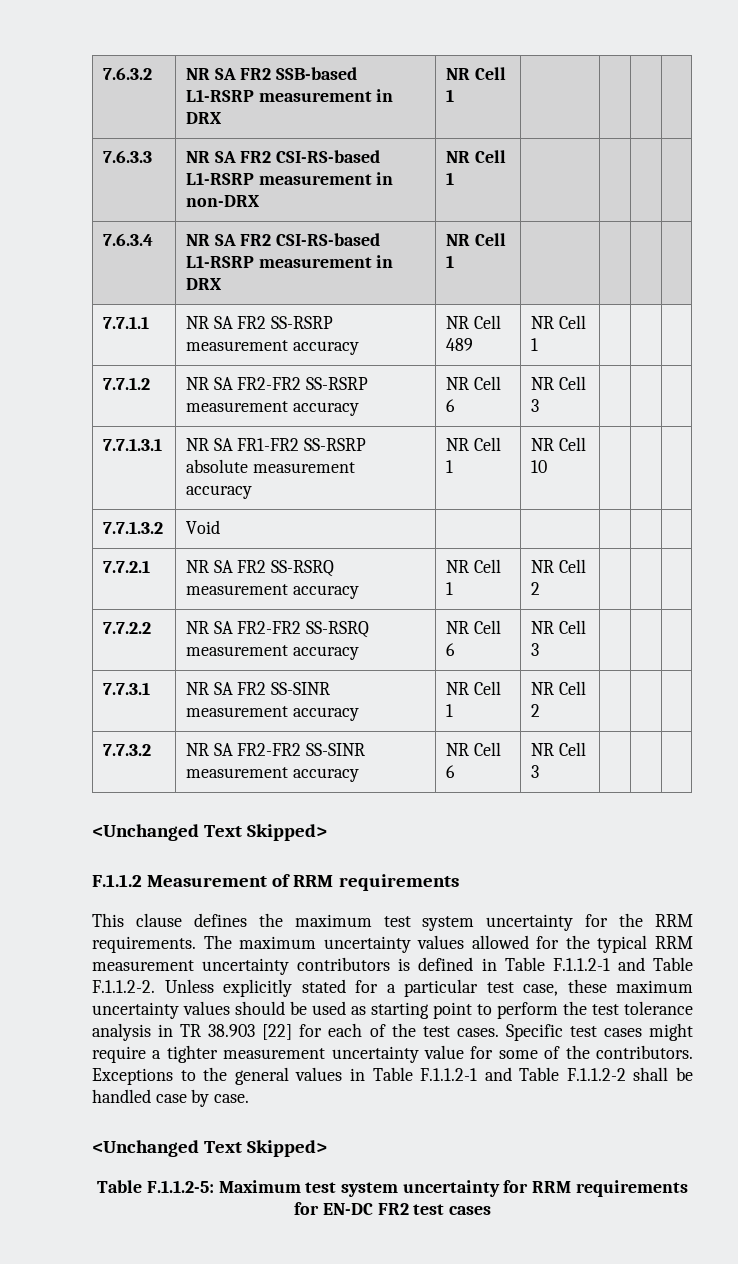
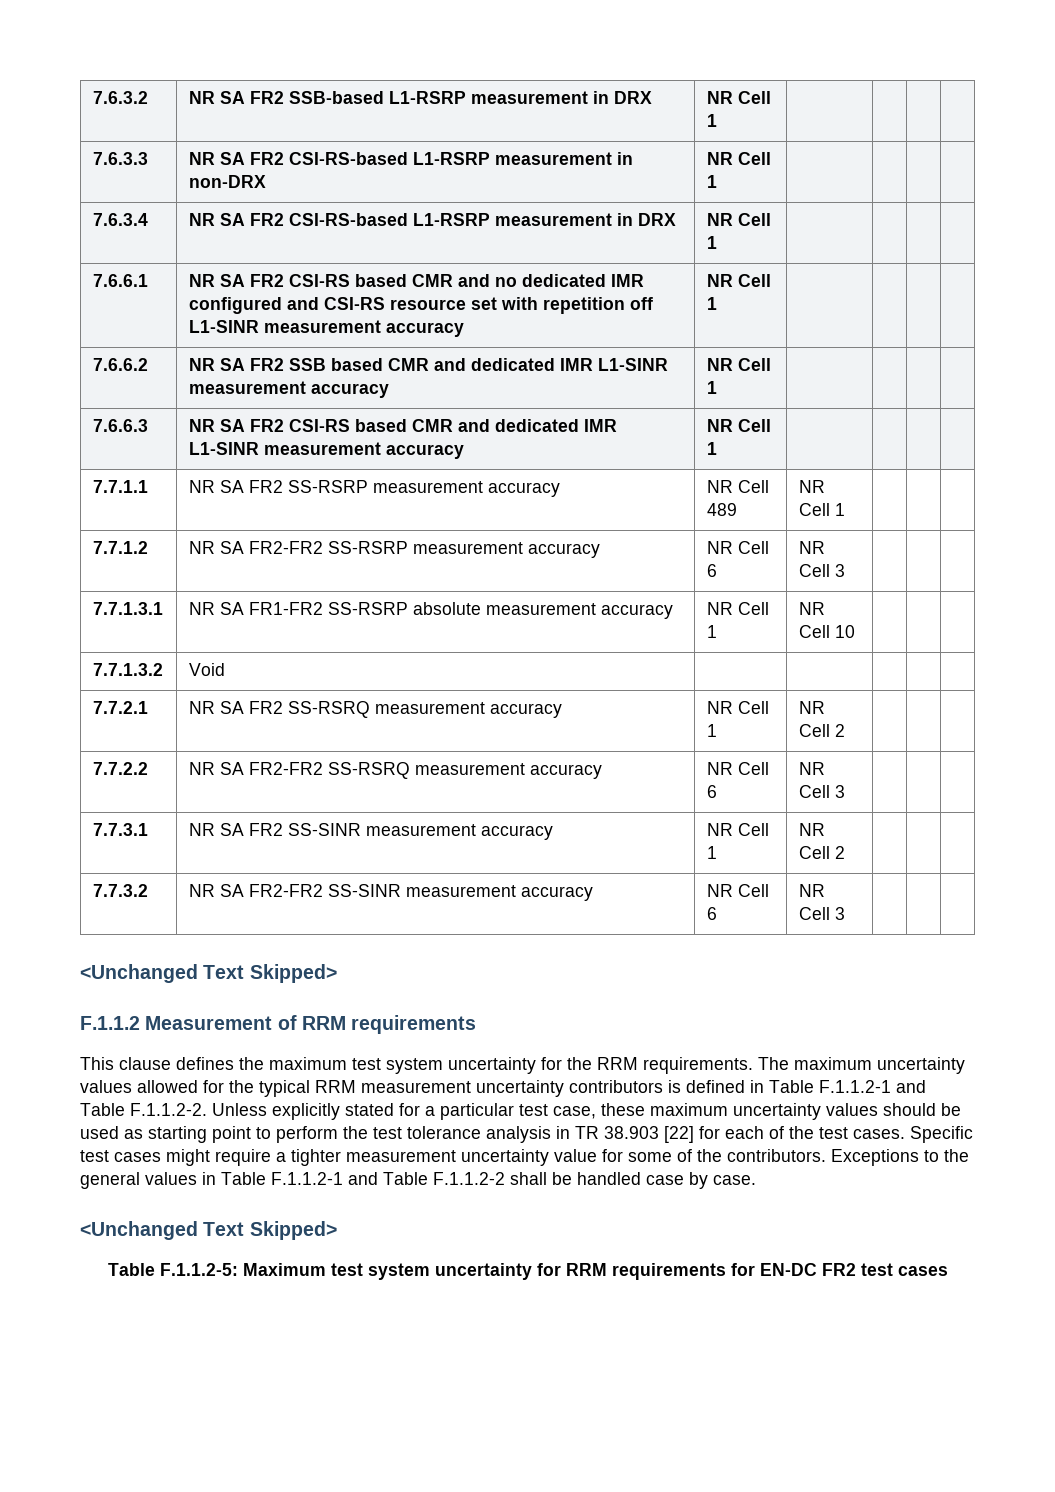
(455, 261) none -> [92,274,148,287] [188,274,644,287] [188,297,653,314] [188,320,464,337] [706,274,771,287] [706,297,717,310] [92,358,148,371] [188,358,668,371] [188,381,389,398] [706,358,771,371] [706,381,717,394] [92,419,148,432] [188,419,617,432] [188,442,464,459] [706,419,771,432] [706,442,717,455] // 7.6.6.1 | NR SA FR2 CSI-RS based CMR and no dedicated IMR configured and CSI-RS resource set with repetition off L1-SINR measurement accuracy | NR Cell 1 | | | | // 7.6.6.2 | NR SA FR2 SSB based CMR and dedicated IMR L1-SINR measurement accuracy | NR Cell 1 | | | | // 7.6.6.3 | NR SA FR2 CSI-RS based CMR and dedicated IMR L1-SINR measurement accuracy | NR Cell 1 | | | |

